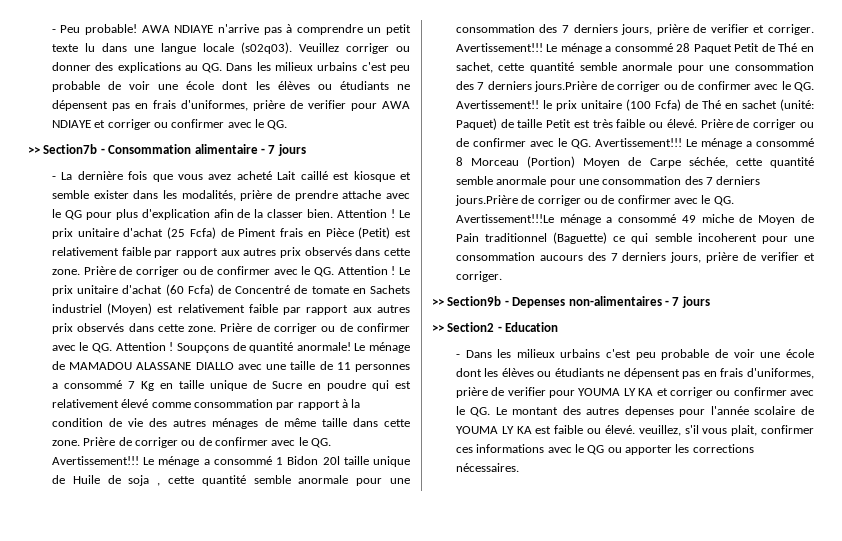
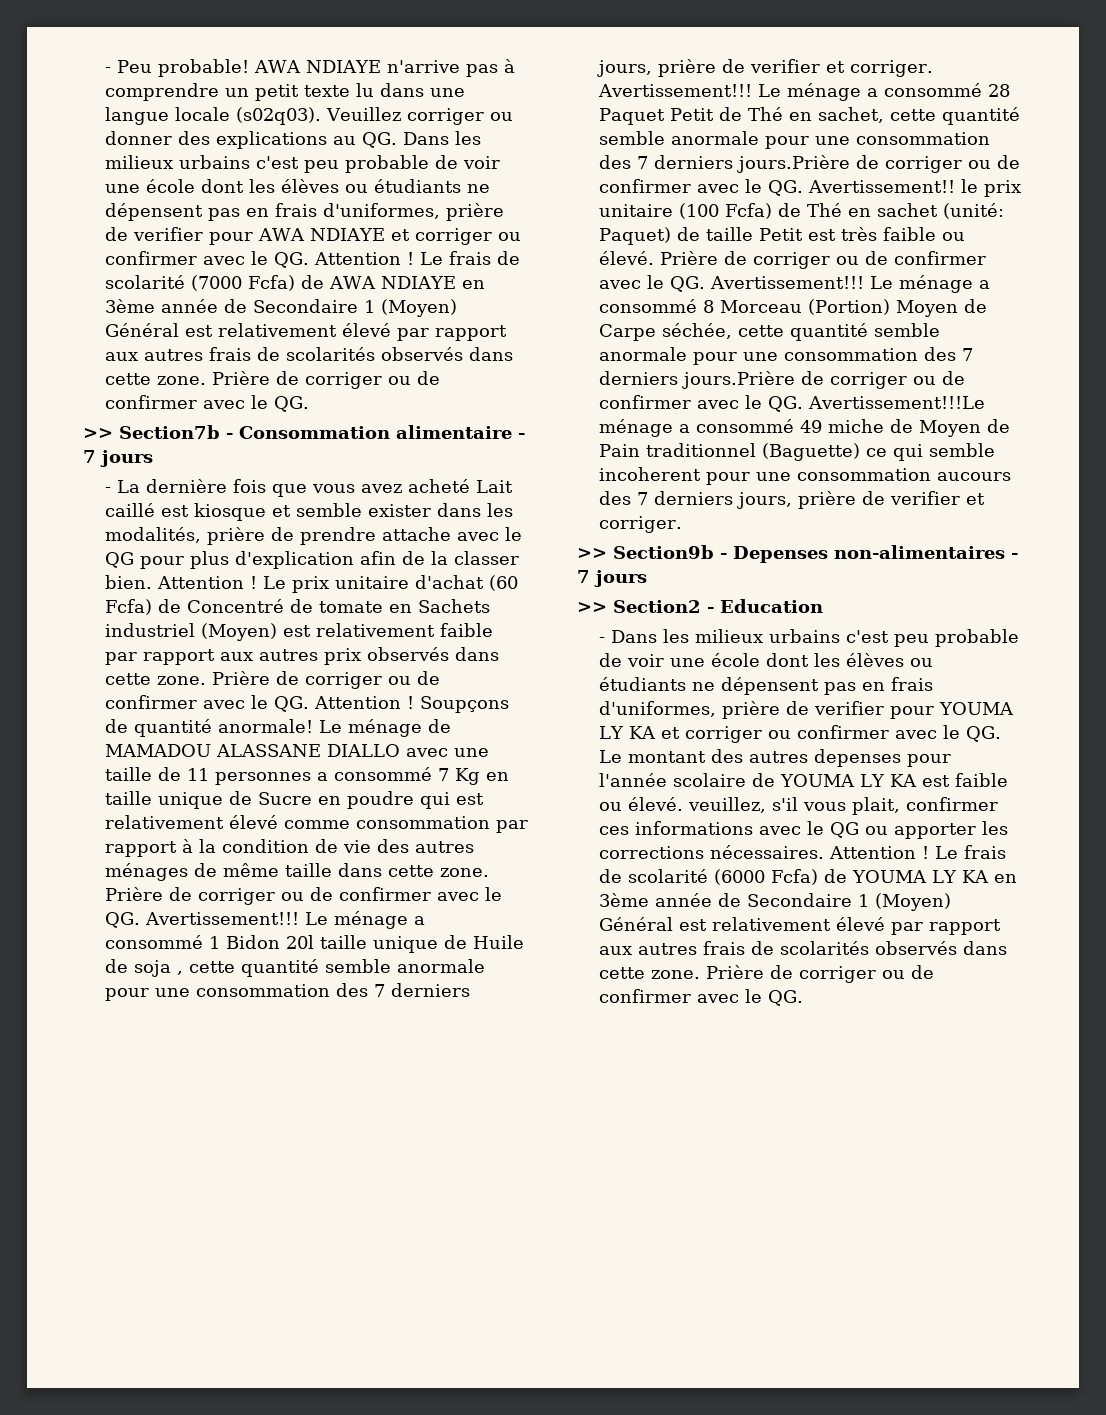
(288, 125) none -> [314,251,521,265] [105,275,486,291] [105,299,458,317] [105,323,508,341] [105,347,514,361] [105,371,441,389] [105,395,310,412] Attention ! Le frais de scolarité (7000 Fcfa) de AWA NDIAYE en 3ème année de Secondaire 1 (Moyen) Général est relativement élevé par rapport aux autres frais de scolarités observés dans cette zone. Prière de corriger ou de confirmer avec le QG.
[167,227,411,239] [51,247,410,258] [51,266,410,277] [51,285,163,296] (25 Fcfa) de Piment frais en Pièce (Petit) est relativement faible par rapport aux autres prix observés dans cette zone. Prière de corriger ou de confirmer avec le QG. Attention ! Le prix unitaire d'achat -> (485, 582) none
(519, 467) none -> [829,845,1007,859] [599,869,1018,885] [599,893,952,911] [599,917,1002,935] [599,941,1008,955] [599,965,935,983] [599,989,804,1006] Attention ! Le frais de scolarité (6000 Fcfa) de YOUMA LY KA en 3ème année de Secondaire 1 (Moyen) Général est relativement élevé par rapport aux autres frais de scolarités observés dans cette zone. Prière de corriger ou de confirmer avec le QG.

